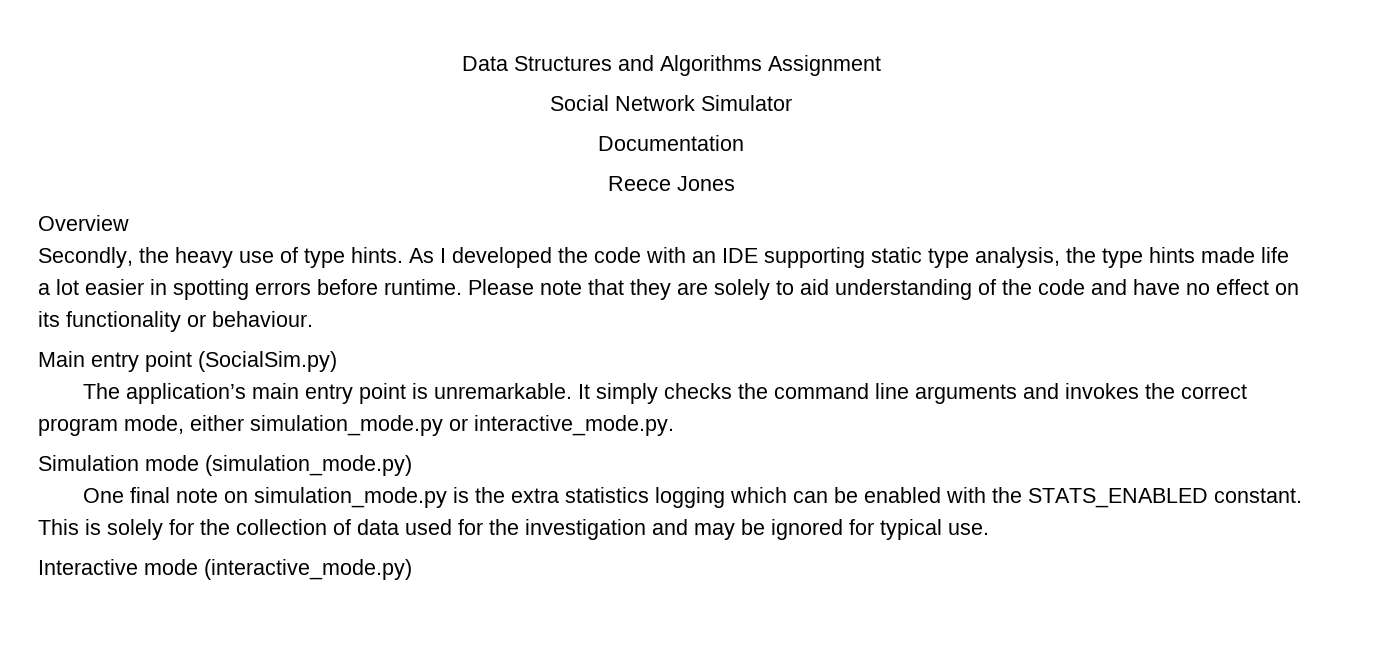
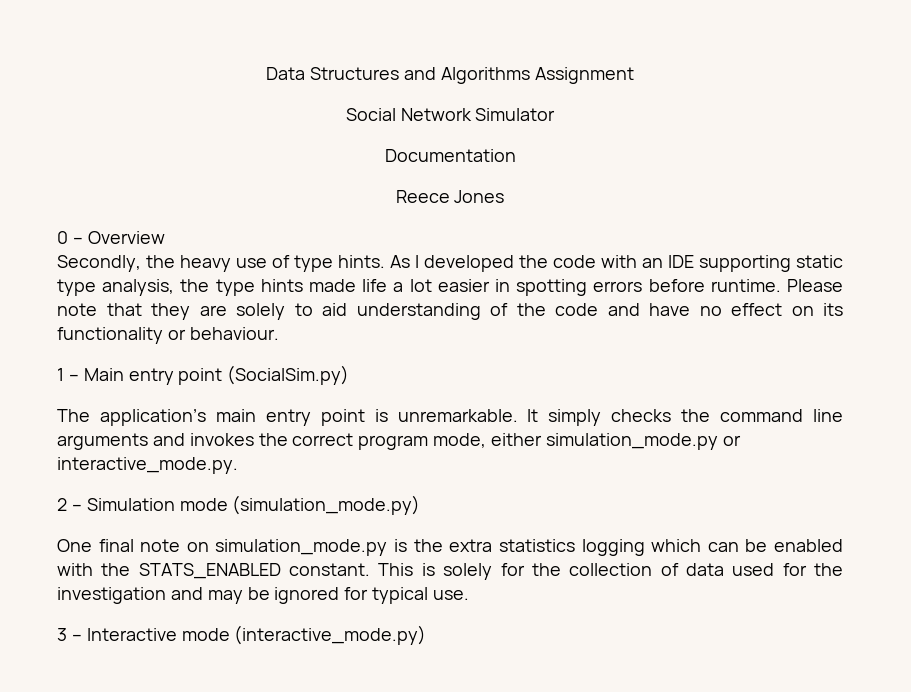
(735, 183) none -> [57,231,83,244] 0 –
(313, 319) none -> [57,368,79,381] 1 –
(674, 425) none -> [57,498,82,511] 2 –
(989, 529) none -> [57,628,82,641] 3 –

